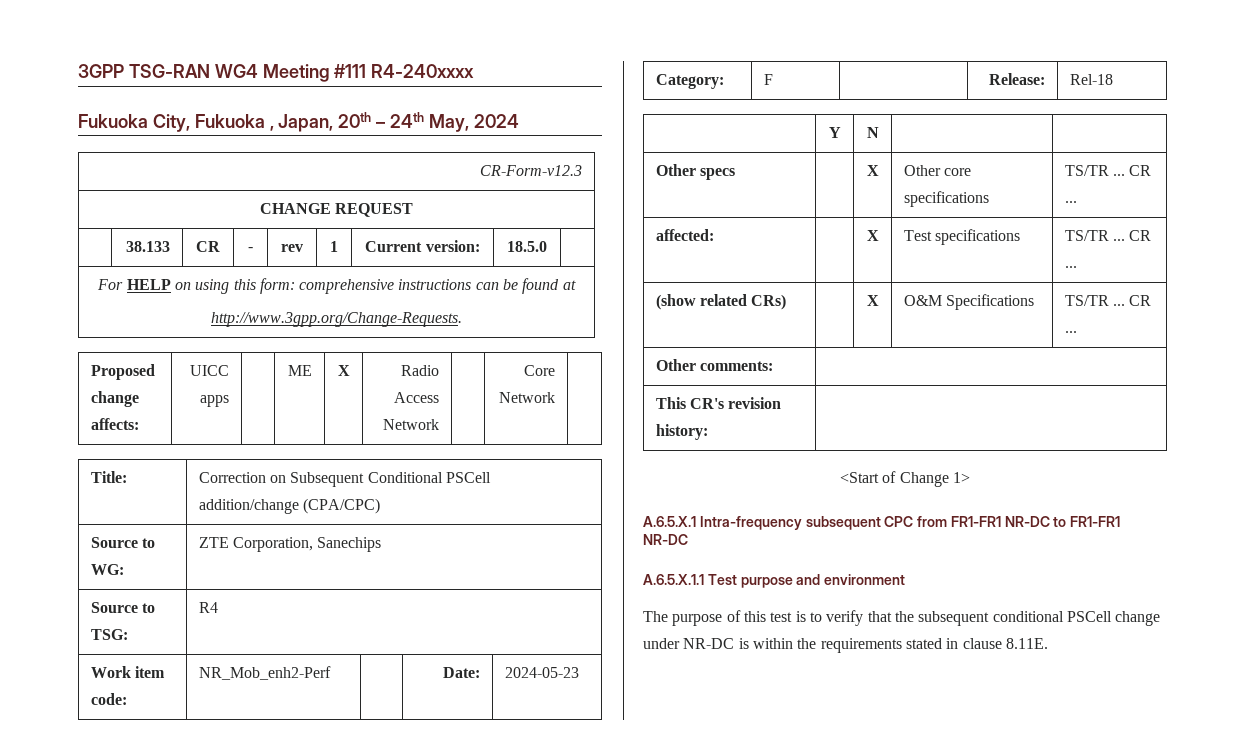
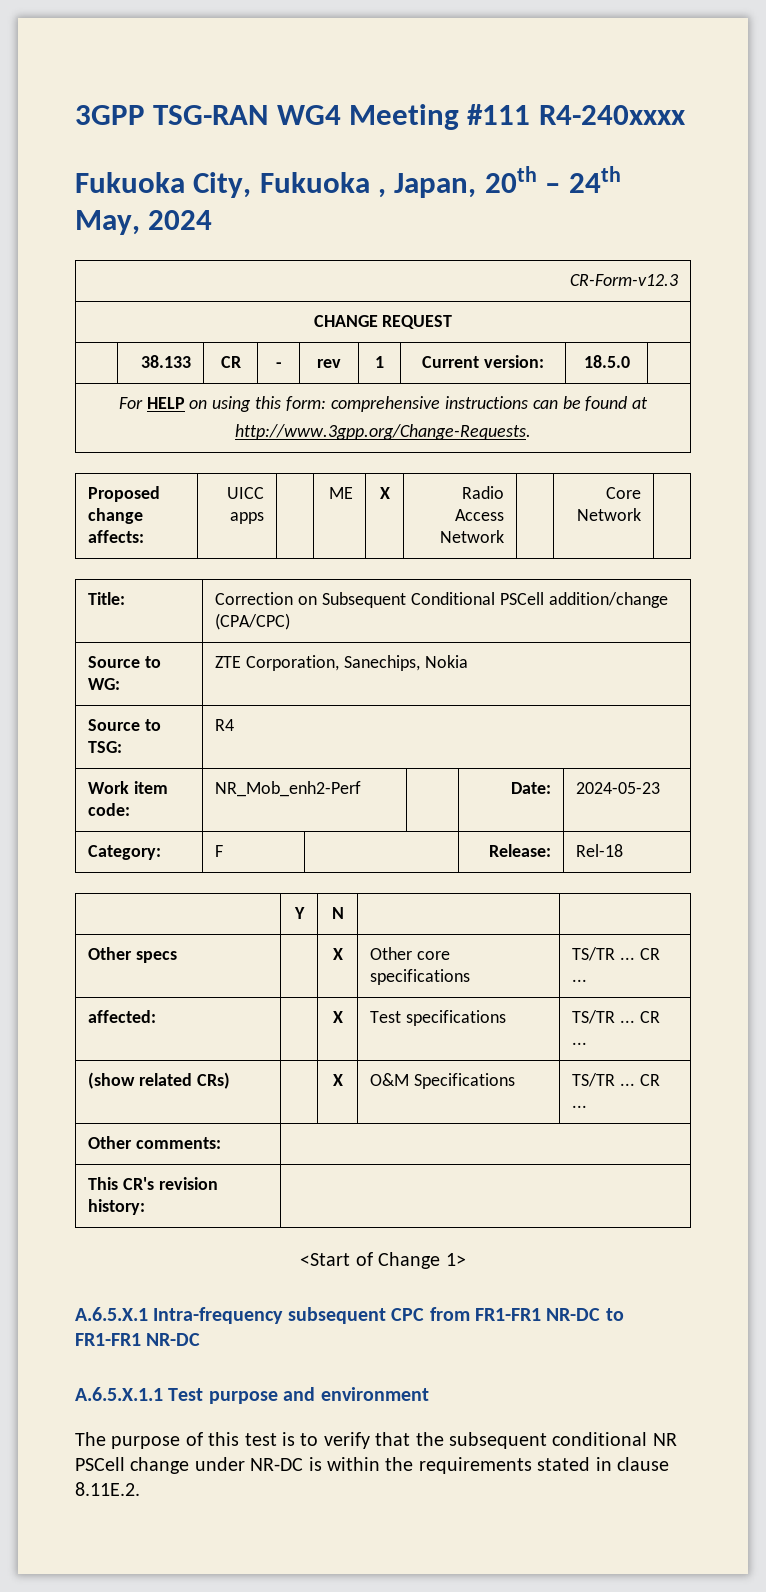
[317,537,382,552] Sanechips -> [344,655,469,671] Sanechips, Nokia
(1064, 616) none -> [652,1433,677,1446] NR
[1005,638,1048,649] 8.11E. -> [75,1482,140,1496] 8.11E.2.

